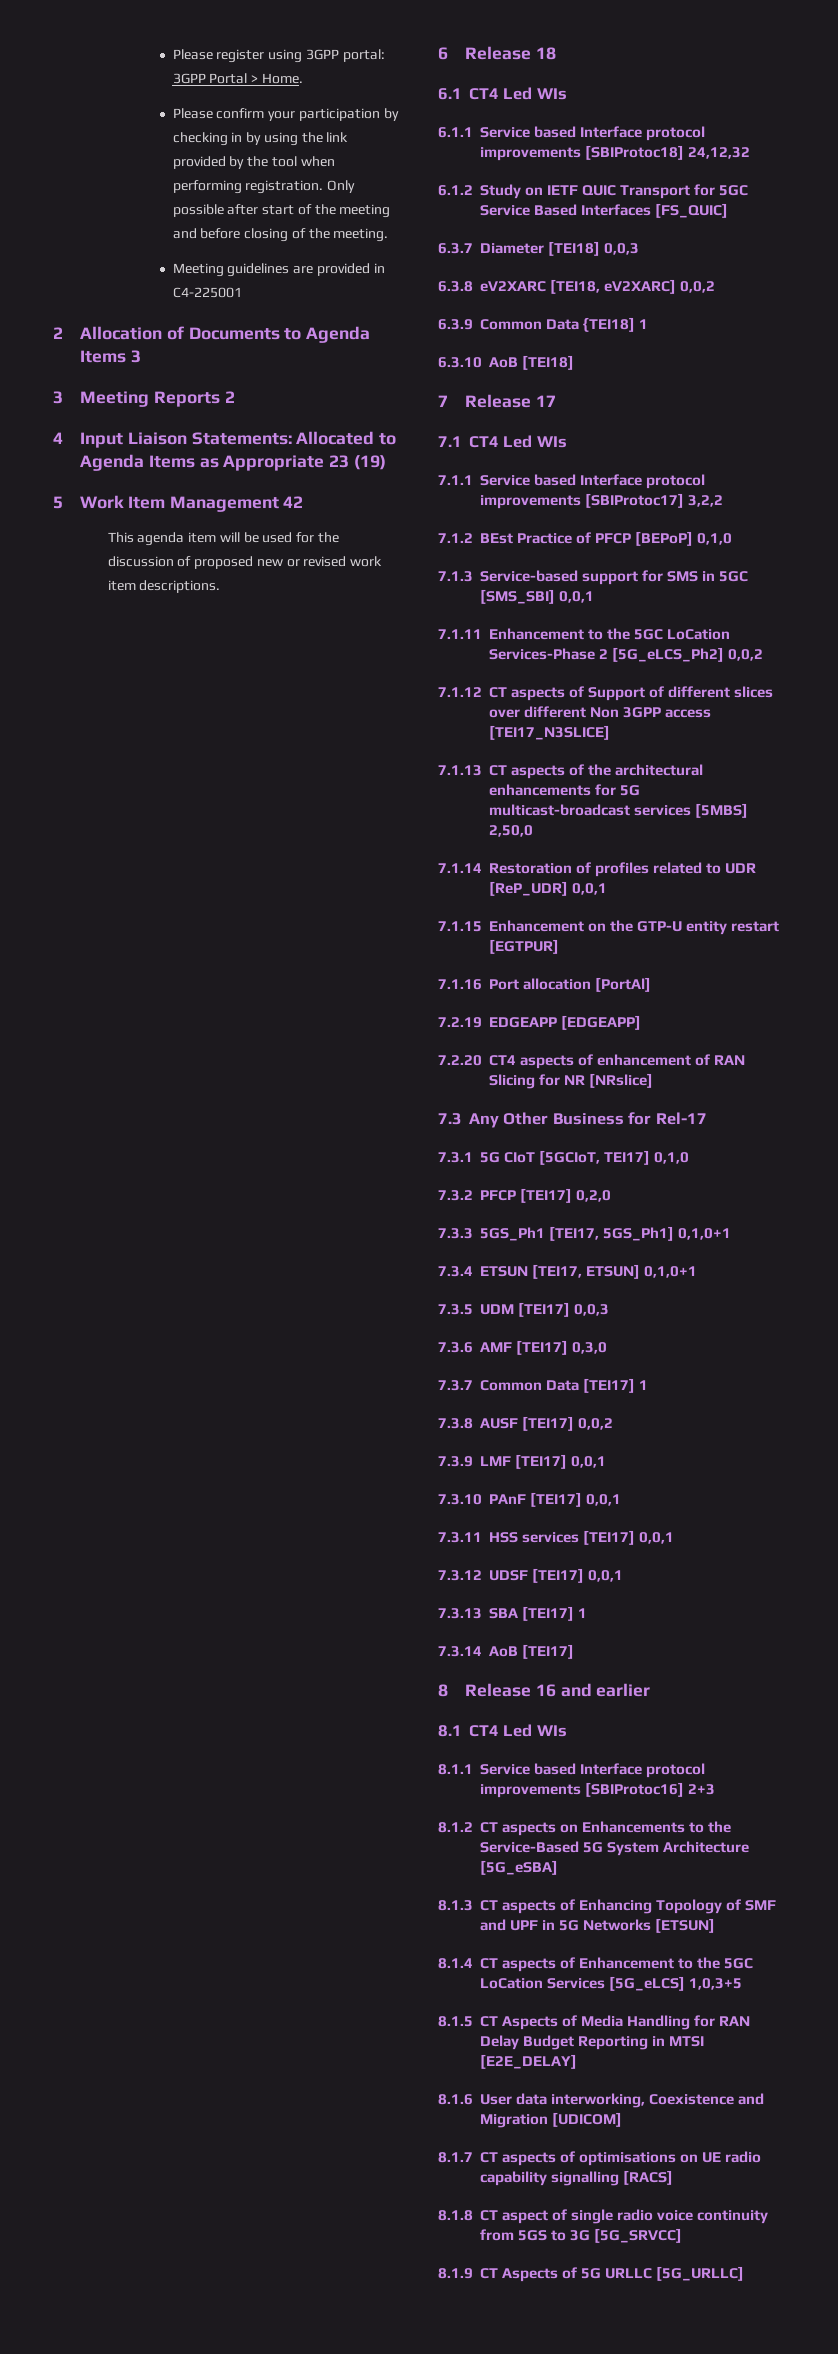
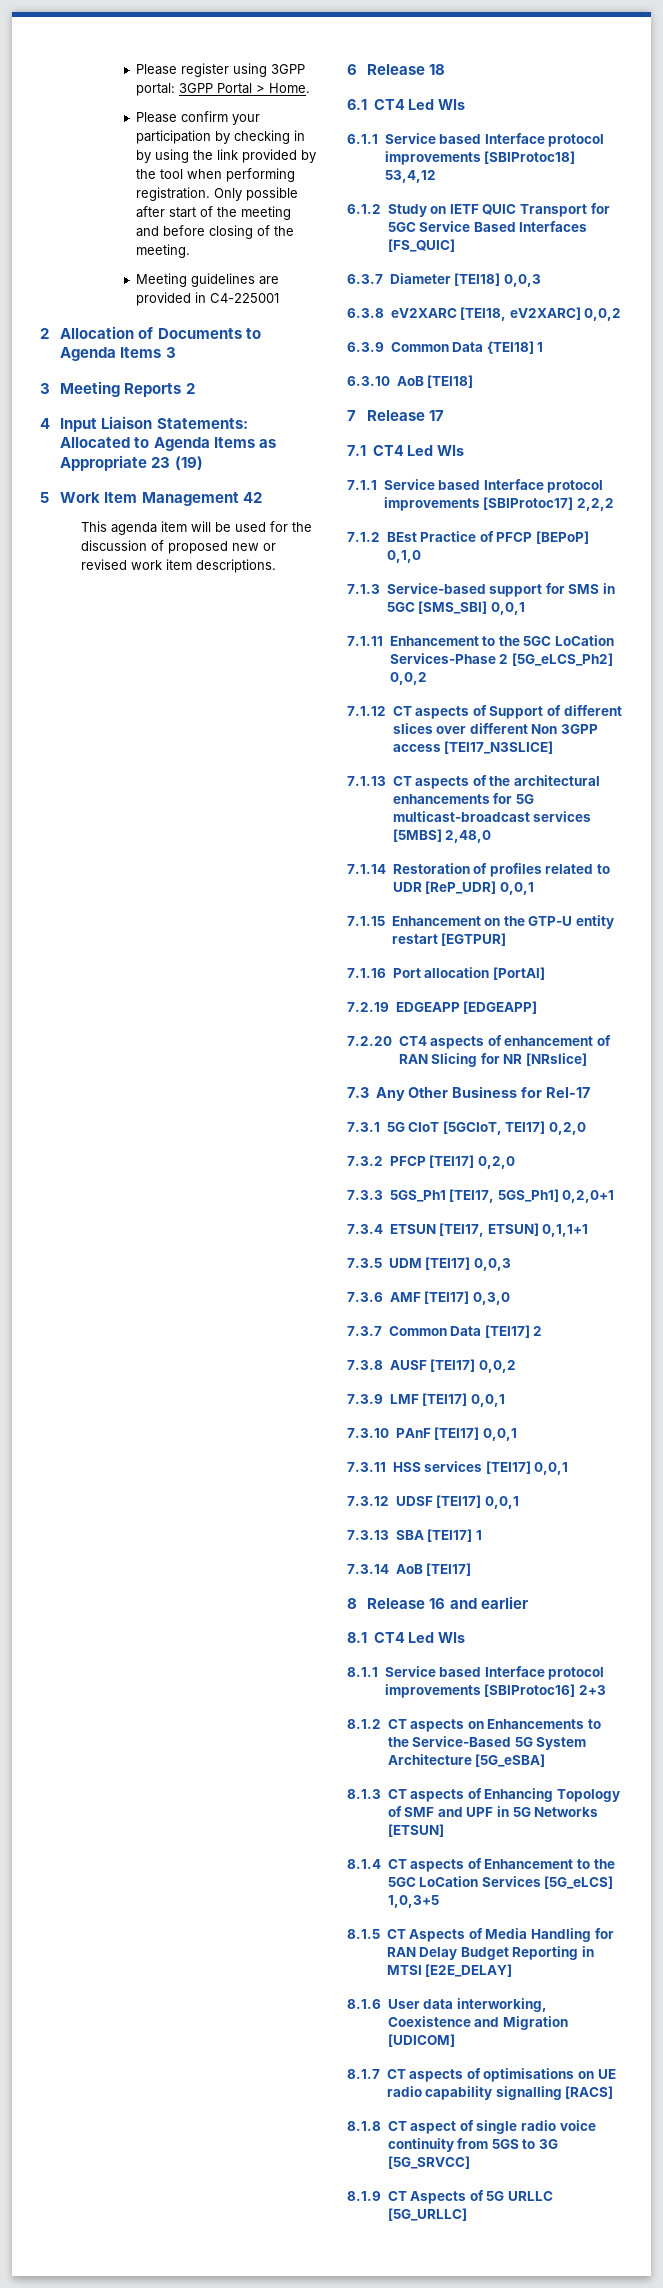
[688,147,751,159] 24,12,32 -> [384,170,436,183] 53,4,12
[688,495,724,507] 3,2,2 -> [576,498,614,511] 2,2,2
[489,825,533,837] 2,50,0 -> [445,830,492,843] 2,48,0
[654,1152,690,1164] 0,1,0 -> [549,1122,587,1135] 0,2,0
[678,1228,732,1240] 0,1,0+1 -> [562,1190,615,1203] 0,2,0+1
[644,1266,698,1278] 0,1,0+1 -> [542,1224,589,1237] 0,1,1+1
[639,1380,649,1390] 1 -> [533,1326,543,1336] 2

